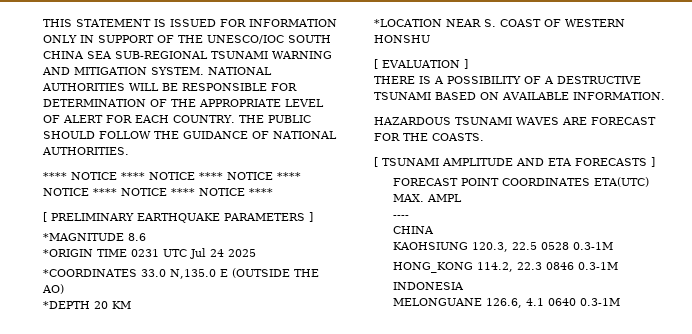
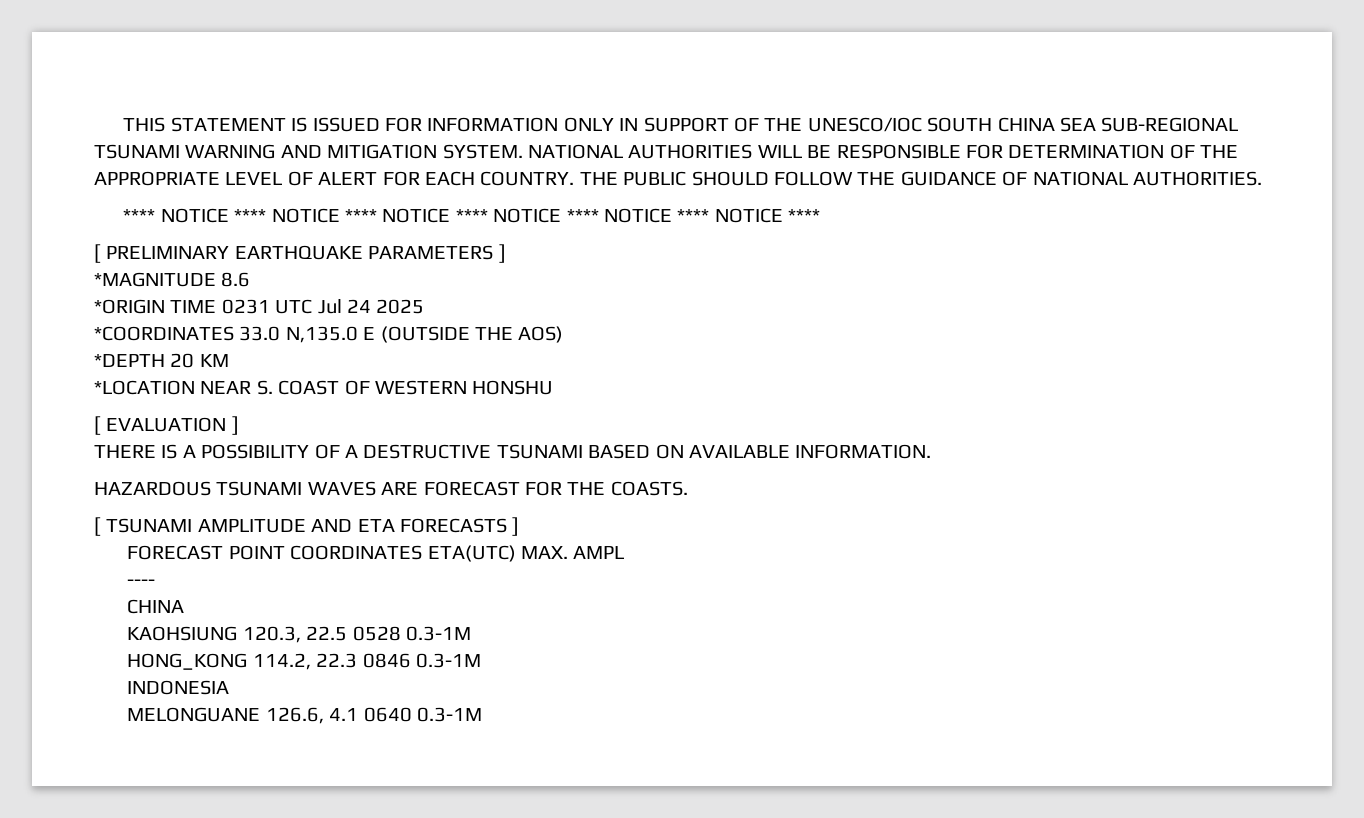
[42,284,64,294] AO) -> [518,326,564,343] AOS)

